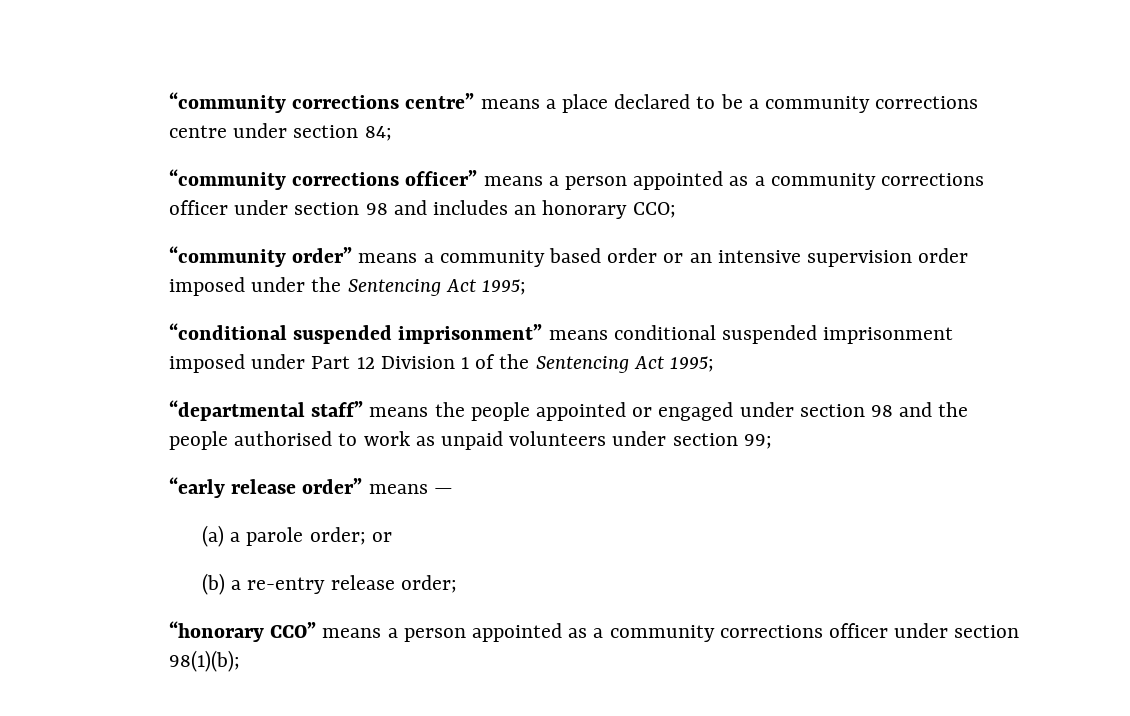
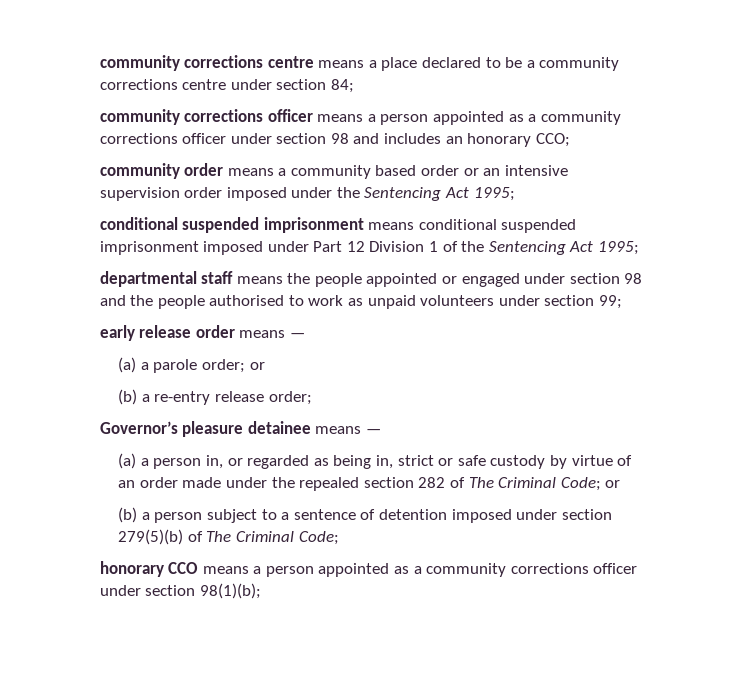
[168,92,475,113] “community corrections centre” -> [99,55,314,71] community corrections centre
[168,169,478,190] “community corrections officer” -> [99,109,313,125] community corrections officer
[168,246,353,267] “community order” -> [99,163,224,179] community order
[168,323,543,344] “conditional suspended imprisonment” -> [99,217,364,233] conditional suspended imprisonment
[168,400,364,421] “departmental staff” -> [99,271,234,287] departmental staff
[168,477,363,498] “early release order” -> [99,325,235,341] early release order
[168,621,317,642] “honorary CCO” -> [99,421,381,437] [118,453,633,469] [118,477,621,491] [118,507,612,523] [118,529,339,545] [99,561,199,577] Governor’s pleasure detainee means — // (a) a person in, or regarded as being in, strict or safe custody by virtue of an order made under the repealed section 282 of The Criminal Code; or // (b) a person subject to a sentence of detention imposed under section 279(5)(b) of The Criminal Code; // honorary CCO

